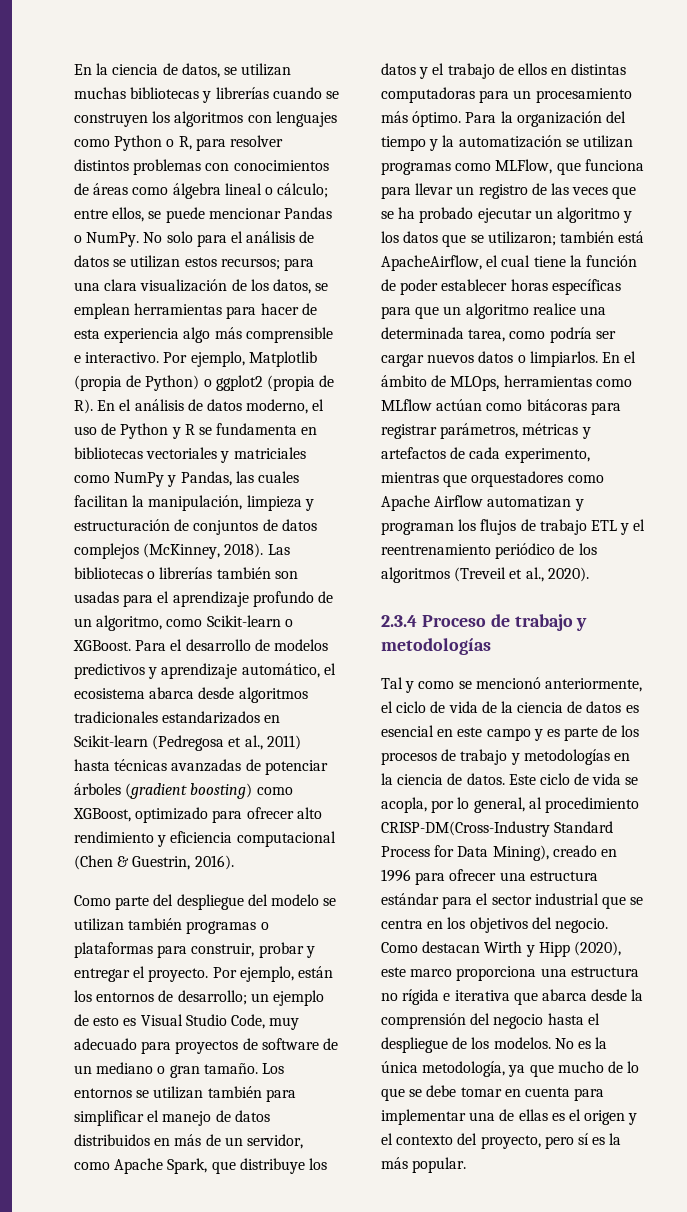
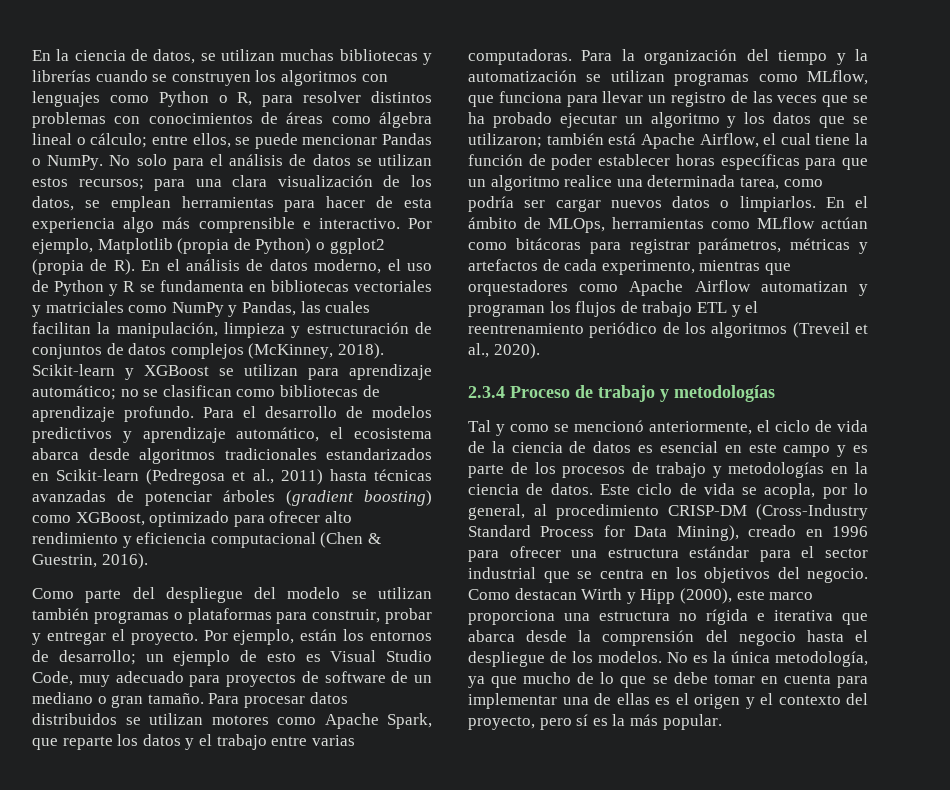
[267,544,290,555] [74,567,298,579] [74,591,333,607] [74,615,293,631] [73,640,131,651] Las bibliotecas o librerías también son usadas para el aprendizaje profundo de un algoritmo, como Scikit-learn o XGBoost. -> [32,364,432,380] [32,385,380,400] [32,406,194,422] Scikit-learn y XGBoost se utilizan para aprendizaje automático; no se clasifican como bibliotecas de aprendizaje profundo.
[261,1063,284,1074] [74,1086,296,1102] [74,1110,270,1126] [74,1134,303,1149] Los entornos se utilizan también para simplificar el manejo de datos distribuidos en más de un servidor, -> [208,692,348,708] [32,713,269,725] Para procesar datos distribuidos se utilizan motores
[239,1158,305,1174] distribuye -> [62,736,113,750] reparte
[498,63,627,75] [381,87,632,103] [381,111,462,127] de ellos en distintas computadoras para un procesamiento más óptimo. -> [271,735,355,746] [468,49,572,65] entre varias computadoras.
[495,159,553,174] MLFlow, -> [807,70,868,85] MLflow,
[381,255,482,271] ApacheAirflow, -> [640,133,759,149] Apache Airflow,
[381,821,550,837] CRISP-DM(Cross-Industry -> [668,504,868,520] CRISP-DM (Cross-Industry
[573,941,621,956] (2020), -> [679,588,732,604] (2000),

